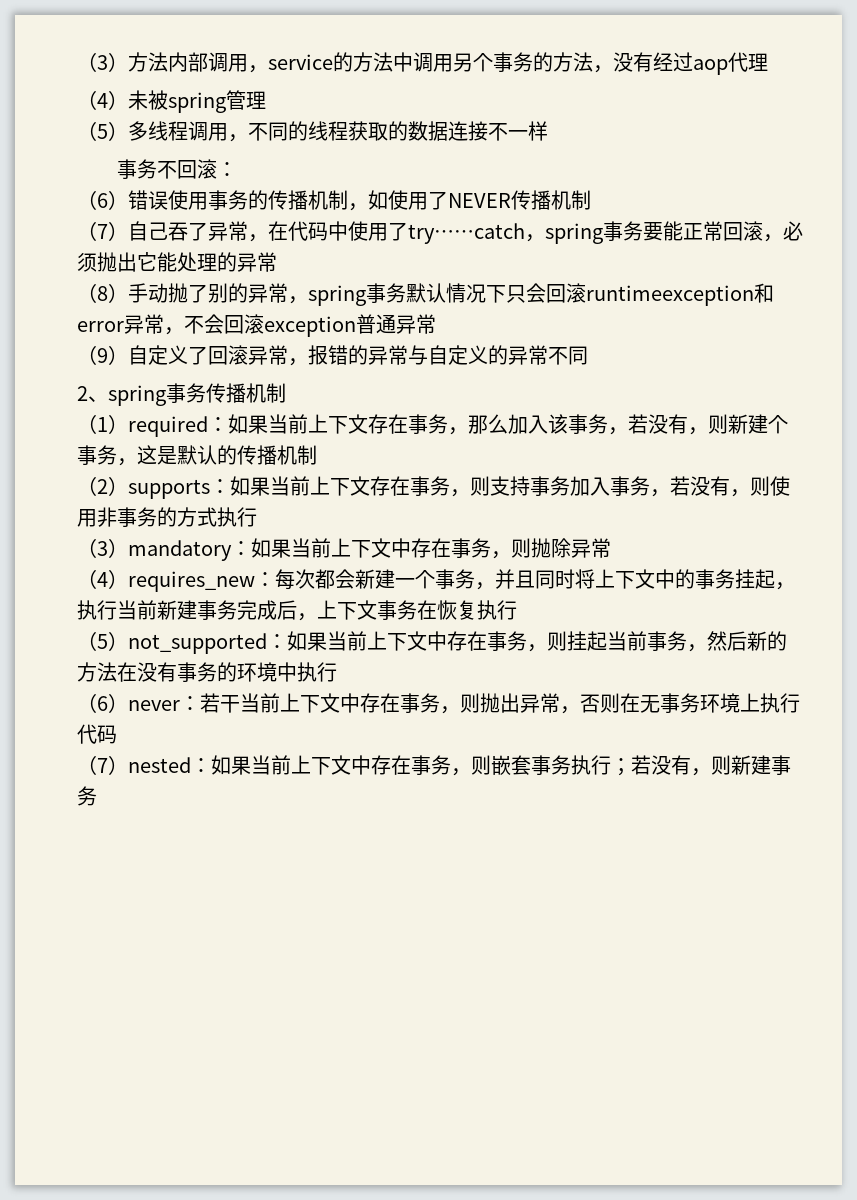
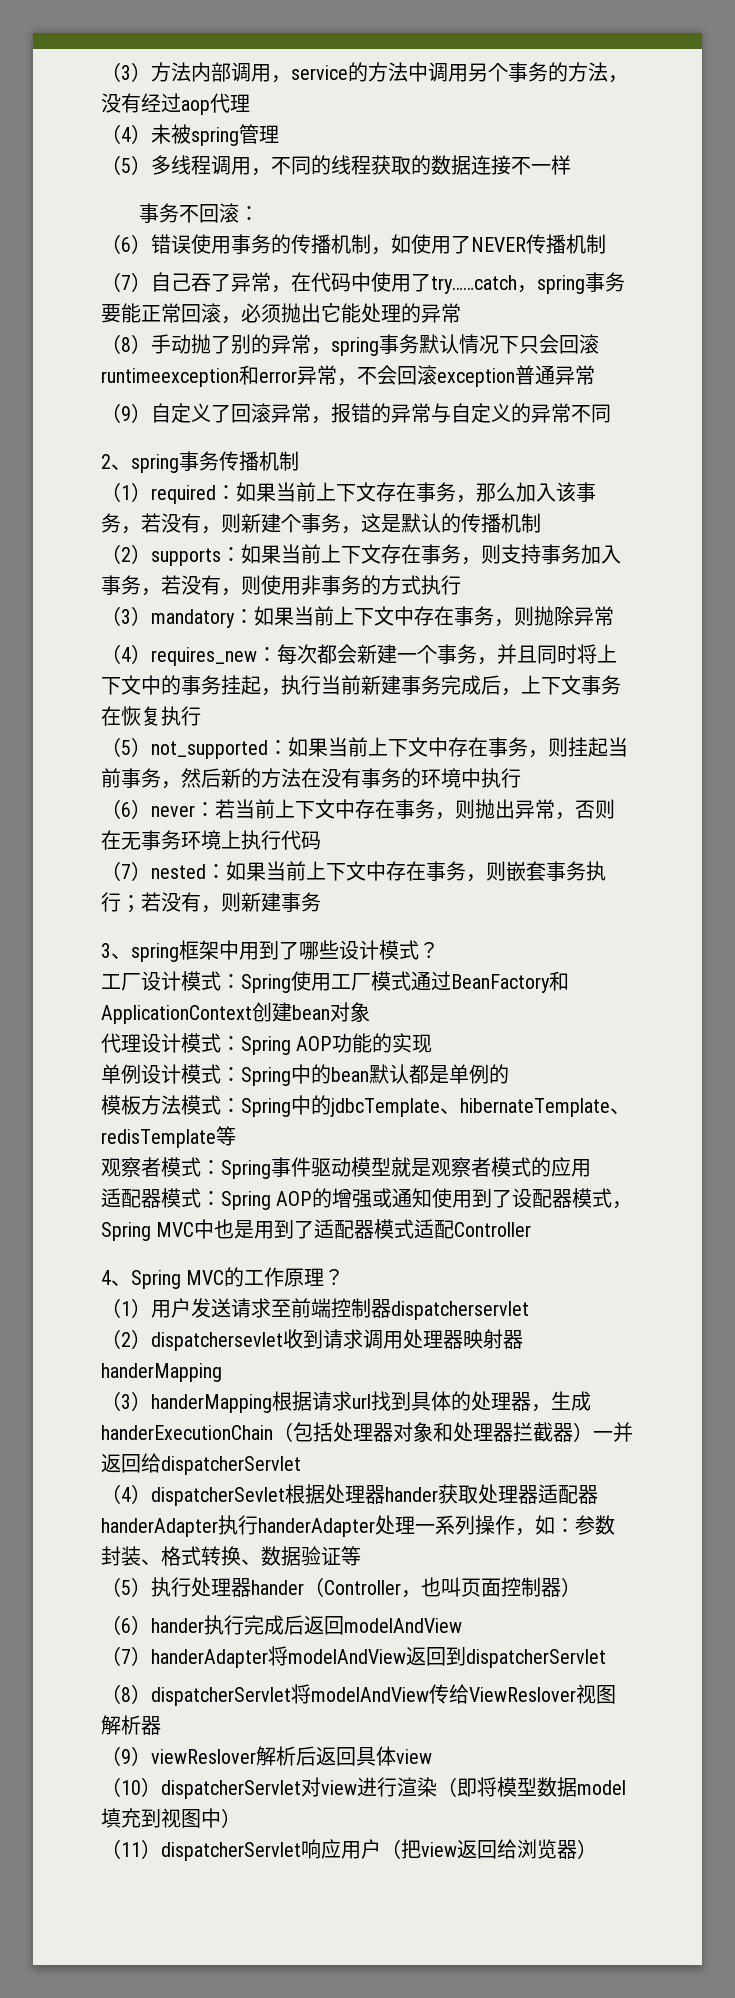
[220,695,240,713] 干 -> (235, 809) none
(97, 796) none -> [101,940,439,962] [101,971,569,993] [101,1002,370,1024] [101,1033,433,1055] [101,1064,509,1086] [101,1095,630,1117] [101,1126,236,1148] [101,1157,591,1179] [101,1188,633,1210] [101,1219,532,1241] [101,1267,345,1289] [101,1298,529,1320] [101,1329,523,1351] [101,1363,222,1382] [101,1391,591,1413] [101,1422,633,1442] [101,1453,301,1475] [101,1484,598,1506] [101,1515,615,1537] [101,1546,361,1566] [101,1577,581,1598] [101,1615,462,1635] [101,1646,606,1668] [101,1684,616,1706] [101,1715,161,1735] [101,1746,432,1766] [101,1777,626,1799] [101,1808,241,1828] [101,1839,597,1861] // 3、spring框架中用到了哪些设计模式？ // 工厂设计模式：Spring使用工厂模式通过BeanFactory和ApplicationContext创建bean对象 // 代理设计模式：Spring AOP功能的实现 // 单例设计模式：Spring中的bean默认都是单例的 // 模板方法模式：Spring中的jdbcTemplate、hibernateTemplate、redisTemplate等 // 观察者模式：Spring事件驱动模型就是观察者模式的应用 // 适配器模式：Spring AOP的增强或通知使用到了设配器模式，Spring MVC中也是用到了适配器模式适配Controller // 4、Spring MVC的工作原理？ // （1）用户发送请求至前端控制器dispatcherservlet // （2）dispatchersevlet收到请求调用处理器映射器handerMapping // （3）handerMapping根据请求url找到具体的处理器，生成handerExecutionChain（包括处理器对象和处理器拦截器）一并返回给dispatcherServlet // （4）dispatcherSevlet根据处理器hander获取处理器适配器handerAdapter执行handerAdapter处理一系列操作，如：参数封装、格式转换、数据验证等 // （5）执行处理器hander（Controller，也叫页面控制器） // （6）hander执行完成后返回modelAndView // （7）handerAdapter将modelAndView返回到dispatcherServlet // （8）dispatcherServlet将modelAndView传给ViewReslover视图解析器 // （9）viewReslover解析后返回具体view // （10）dispatcherServlet对view进行渲染（即将模型数据model填充到视图中） // （11）dispatcherServlet响应用户（把view返回给浏览器）

